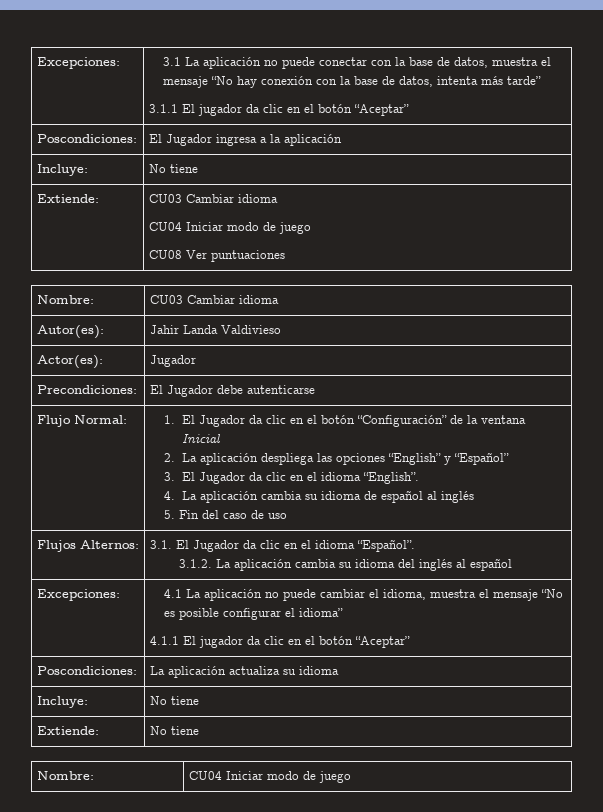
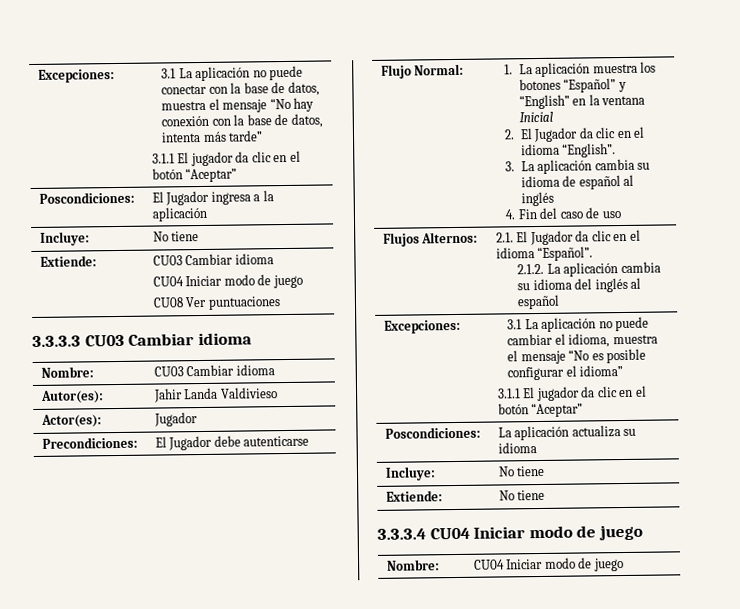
(285, 256) none -> [32,332,252,348] // 3.3.3.3 CU03 Cambiar idioma
[181,415,526,427] [181,434,221,443] [164,452,509,465] [164,472,176,481] El Jugador da clic en el botón “Configuración” de la ventana Inicial // 2. La aplicación despliega las opciones “English” y “Español” // 3. -> [518,61,657,78] [518,78,627,93] [518,94,646,110] [518,111,553,123] [504,129,516,140] La aplicación muestra los botones “Español” y “English” en la ventana Inicial // 2.
[164,491,176,500] 4. -> [505,161,516,172] 3.
[164,510,176,519] 5. -> [505,209,516,220] 4.
[149,540,172,549] 3.1. -> [495,232,514,243] 2.1.
[179,559,213,568] 3.1.2. -> [517,263,545,275] 2.1.2.
[164,589,183,598] 4.1 -> [507,319,523,330] 3.1
[149,636,179,645] 4.1.1 -> [497,388,521,399] 3.1.1
(199, 730) none -> [377,524,643,541] // 3.3.3.4 CU04 Iniciar modo de juego

